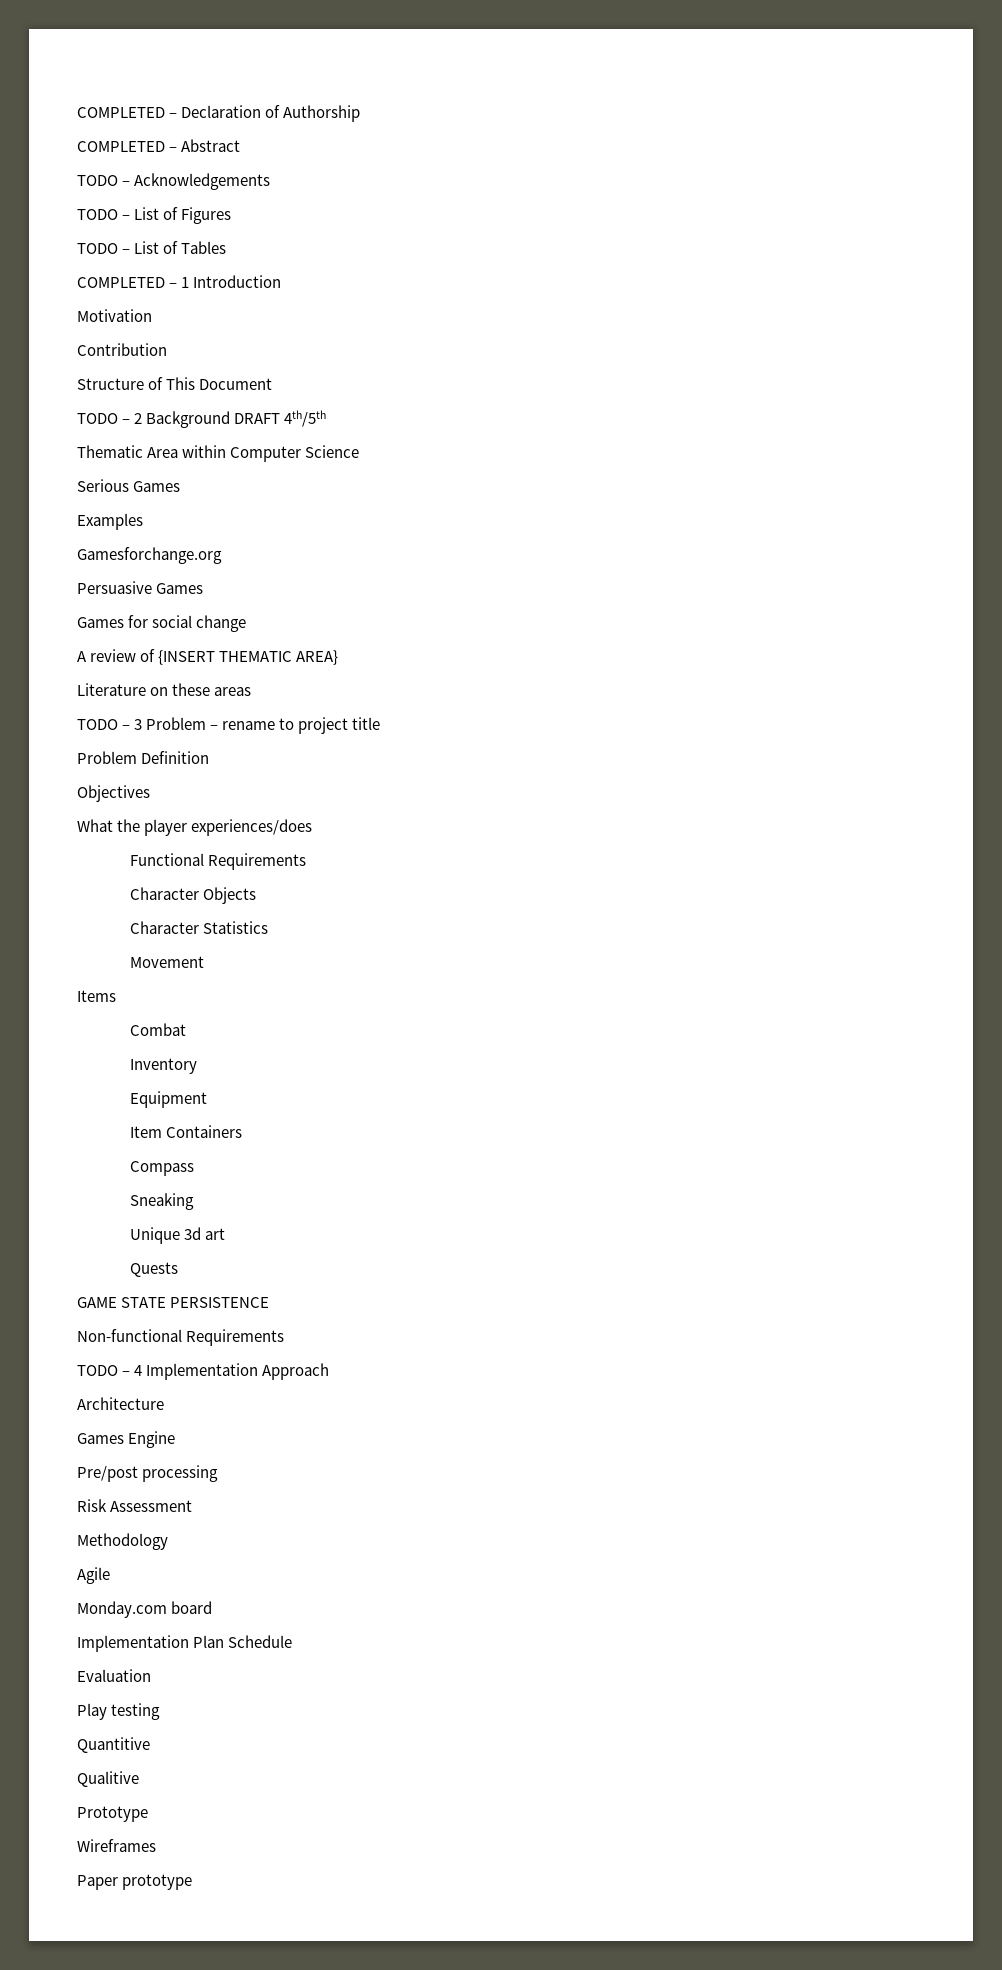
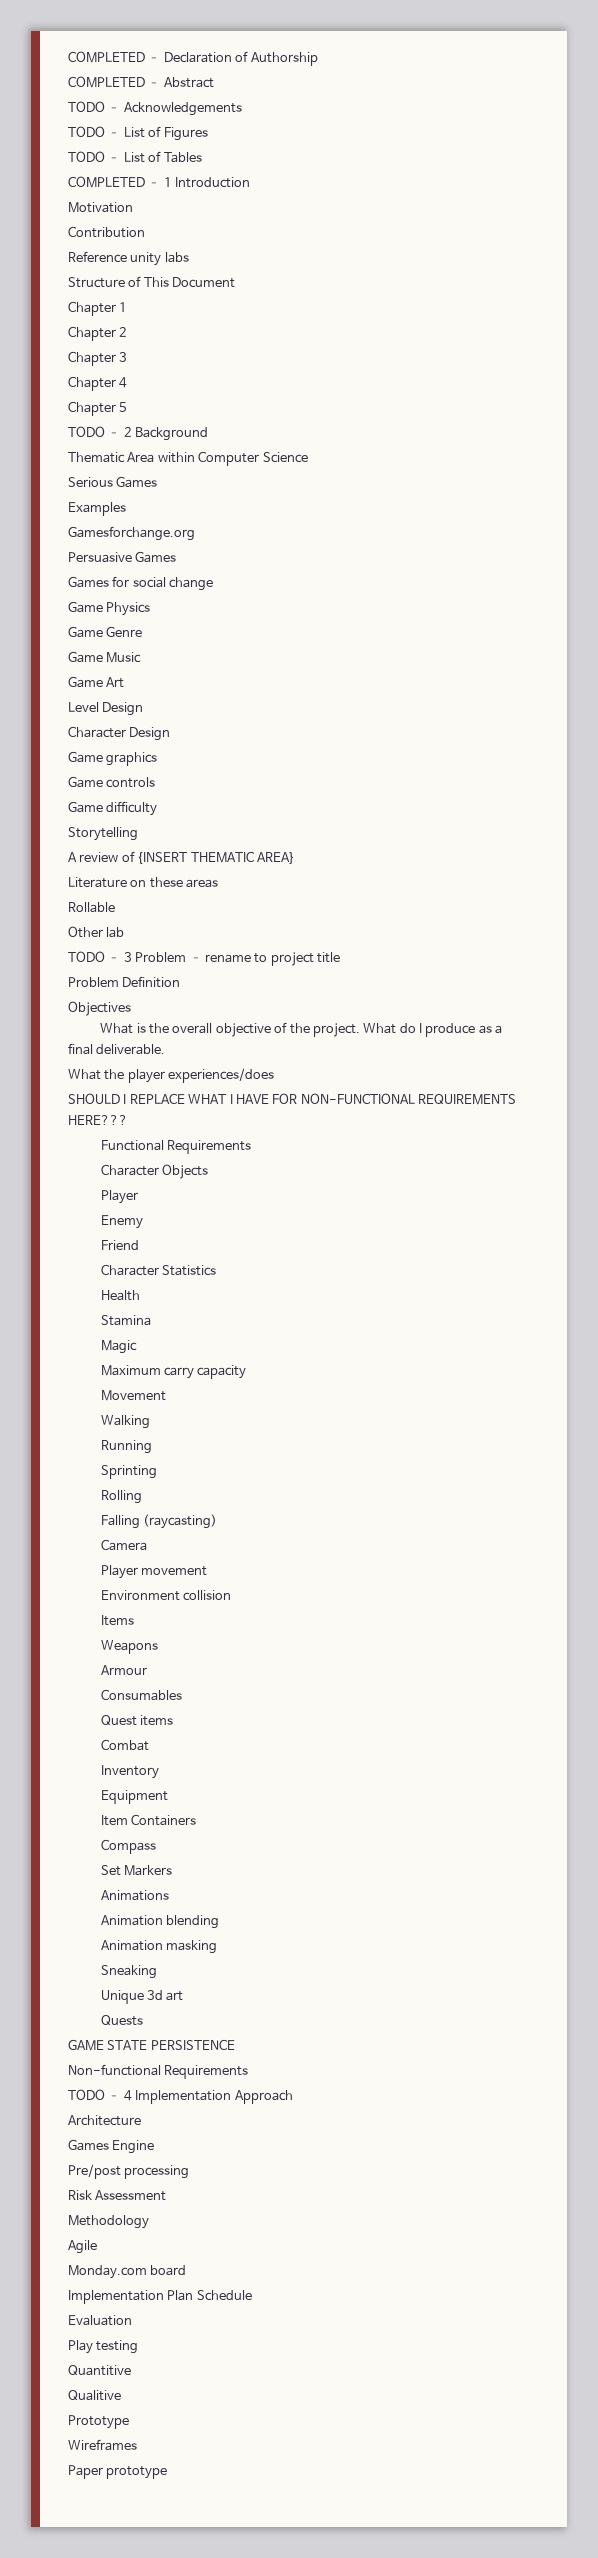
(167, 349) none -> [68,251,189,266] // Reference unity labs
(273, 384) none -> [68,301,128,316] [68,326,128,341] [68,351,128,366] [68,376,128,391] [68,401,128,416] // Chapter 1 // Chapter 2 // Chapter 3 // Chapter 4 // Chapter 5
[234,410,327,427] DRAFT 4th/5th -> (209, 434) none
(247, 623) none -> [68,601,151,616] [68,626,143,638] [68,651,142,663] [68,676,125,688] [68,702,144,716] [68,726,171,741] [68,751,158,766] [68,776,156,788] [68,801,158,816] [68,827,138,841] // Game Physics // Game Genre // Game Music // Game Art // Level Design // Character Design // Game graphics // Game controls // Game difficulty // Storytelling
(252, 691) none -> [68,902,115,913] [68,926,125,938] // Rollable // Other lab
[117,819,313,836] the player experiences/does -> [136,1022,503,1037] [68,1043,166,1055] [68,1068,275,1083] [68,1093,516,1105] [68,1115,128,1125] is the overall objective of the project. What do I produce as a final deliverable. // What the player experiences/does // SHOULD I REPLACE WHAT I HAVE FOR NON-FUNCTIONAL REQUIREMENTS HERE???
(257, 895) none -> [100,1190,138,1204] [100,1215,143,1229] [100,1240,139,1250] // Player // Enemy // Friend
[129,956,204,968] [77,990,116,1002] Movement // Items -> [100,1290,140,1301] [100,1315,151,1326] [100,1340,137,1354] [100,1365,247,1379] [100,1390,166,1401] [100,1415,150,1429] [100,1440,152,1454] [100,1465,157,1479] [100,1490,142,1504] [100,1514,217,1529] [100,1539,147,1551] [100,1565,207,1579] [100,1590,231,1601] [100,1615,134,1626] [100,1640,158,1654] [100,1665,147,1675] [100,1689,182,1701] [100,1715,173,1726] Health // Stamina // Magic // Maximum carry capacity // Movement // Walking // Running // Sprinting // Rolling // Falling (raycasting) // Camera // Player movement // Environment collision // Items // Weapons // Armour // Consumables // Quest items
(194, 1168) none -> [100,1865,172,1876] [100,1890,169,1901] [100,1915,219,1929] [100,1940,217,1954] // Set Markers // Animations // Animation blending // Animation masking

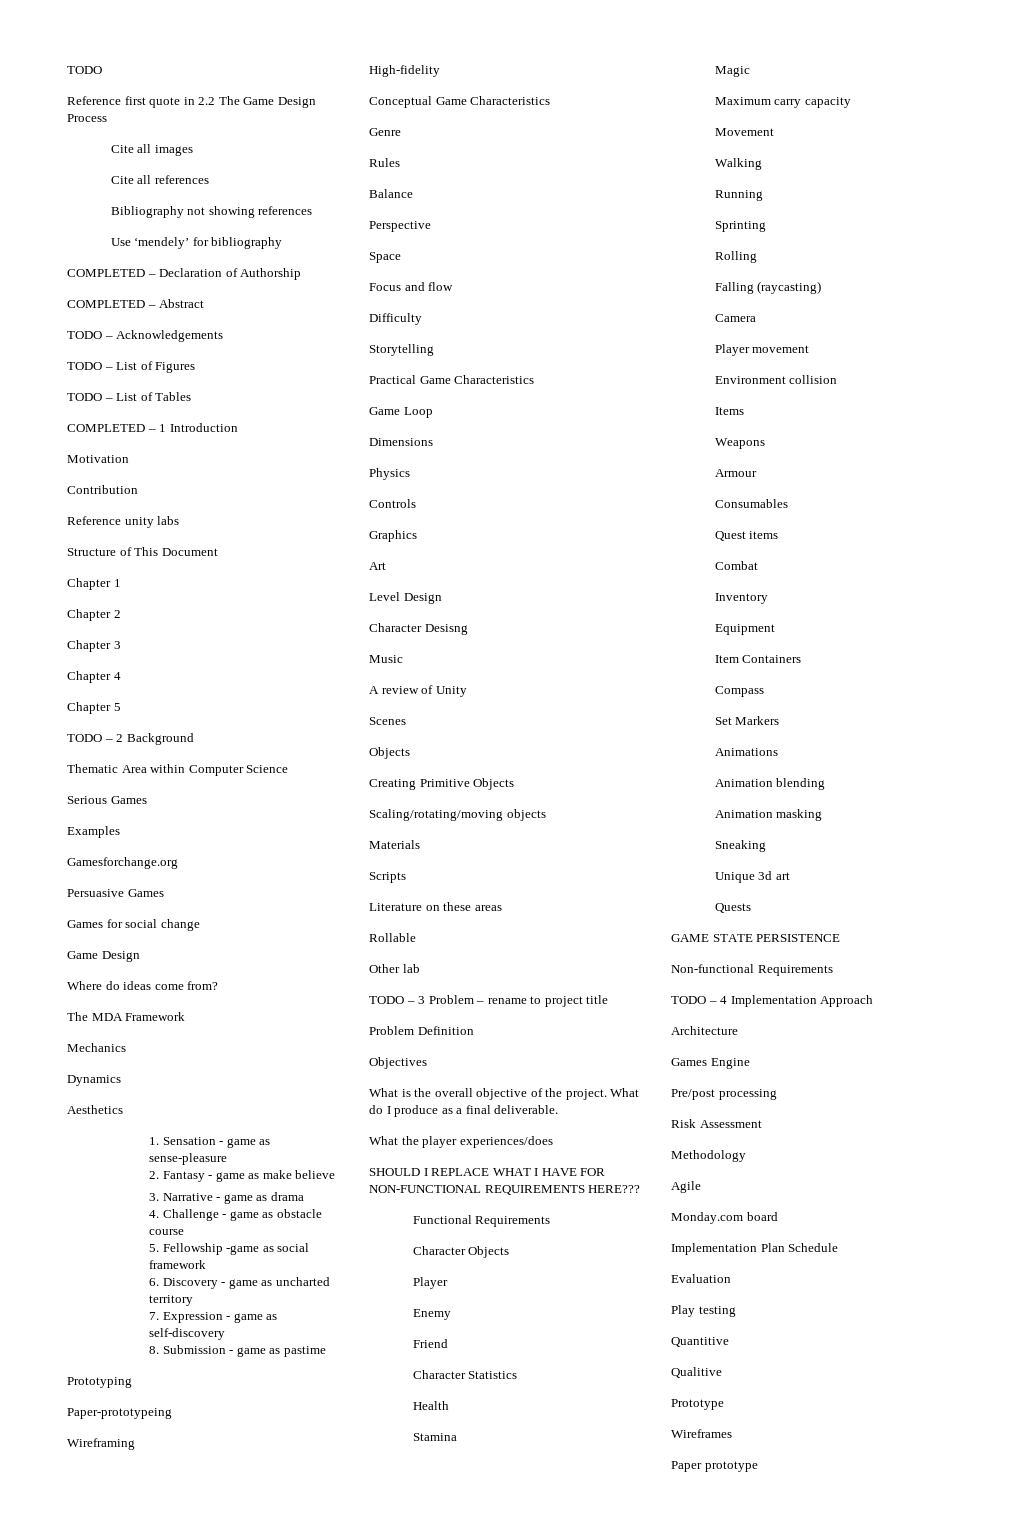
(68, 57) none -> [67,66,102,74] [67,96,316,108] [67,114,107,122] [110,144,193,156] [110,175,209,184] [110,206,313,218] [110,237,283,249] TODO // Reference first quote in 2.2 The Game Design Process // Cite all images // Cite all references // Bibliography not showing references // Use ‘mendely’ for bibliography //
[106,602,151,616] [68,626,143,638] [68,651,142,663] [68,676,125,688] [68,702,144,716] [68,726,171,741] [68,751,158,766] [68,776,156,788] [68,801,158,816] [68,827,138,841] [68,851,295,864] Physics // Game Genre // Game Music // Game Art // Level Design // Character Design // Game graphics // Game controls // Game difficulty // Storytelling // A review of {INSERT THEMATIC AREA} -> [101,951,140,962] [67,981,219,990] [67,1012,186,1021] [67,1043,126,1052] [67,1075,121,1086] [67,1105,123,1114] [149,1137,271,1148] [149,1153,228,1165] [149,1170,336,1182] [149,1192,304,1204] [149,1209,322,1221] [149,1229,185,1235] [149,1243,310,1255] [149,1260,207,1269] [149,1277,330,1289] [149,1295,194,1306] [149,1312,278,1323] [149,1328,226,1340] [149,1345,326,1357] [67,1377,132,1388] [67,1408,172,1419] [67,1438,135,1450] [369,65,440,77] [369,96,551,108] [369,128,401,136] [369,158,400,167] [369,189,413,198] [369,221,431,232] [369,252,401,263] [369,282,454,291] [369,313,422,325] [369,344,434,356] [369,375,535,384] [369,407,433,418] [369,438,433,446] [369,468,410,480] [369,499,416,508] [369,530,417,542] [369,562,386,570] [369,592,442,604] [369,623,468,635] [369,655,403,663] [369,685,467,697] [369,717,406,725] [369,747,410,759] [369,778,515,790] [369,809,546,821] [369,840,420,849] [369,872,406,883] Design // Where do ideas come from? // The MDA Framework // Mechanics // Dynamics // Aesthetics // 1. Sensation - game as sense-pleasure // 2. Fantasy - game as make believe // 3. Narrative - game as drama // 4. Challenge - game as obstacle course // 5. Fellowship -game as social framework // 6. Discovery - game as uncharted territory // 7. Expression - game as self-discovery // 8. Submission - game as pastime // Prototyping // Paper-prototypeing // Wireframing // High-fidelity // Conceptual Game Characteristics // Genre // Rules // Balance // Perspective // Space // Focus and flow // Difficulty // Storytelling // Practical Game Characteristics // Game Loop // Dimensions // Physics // Controls // Graphics // Art // Level Design // Character Desisng // Music // A review of Unity // Scenes // Objects // Creating Primitive Objects // Scaling/rotating/moving objects // Materials // Scripts

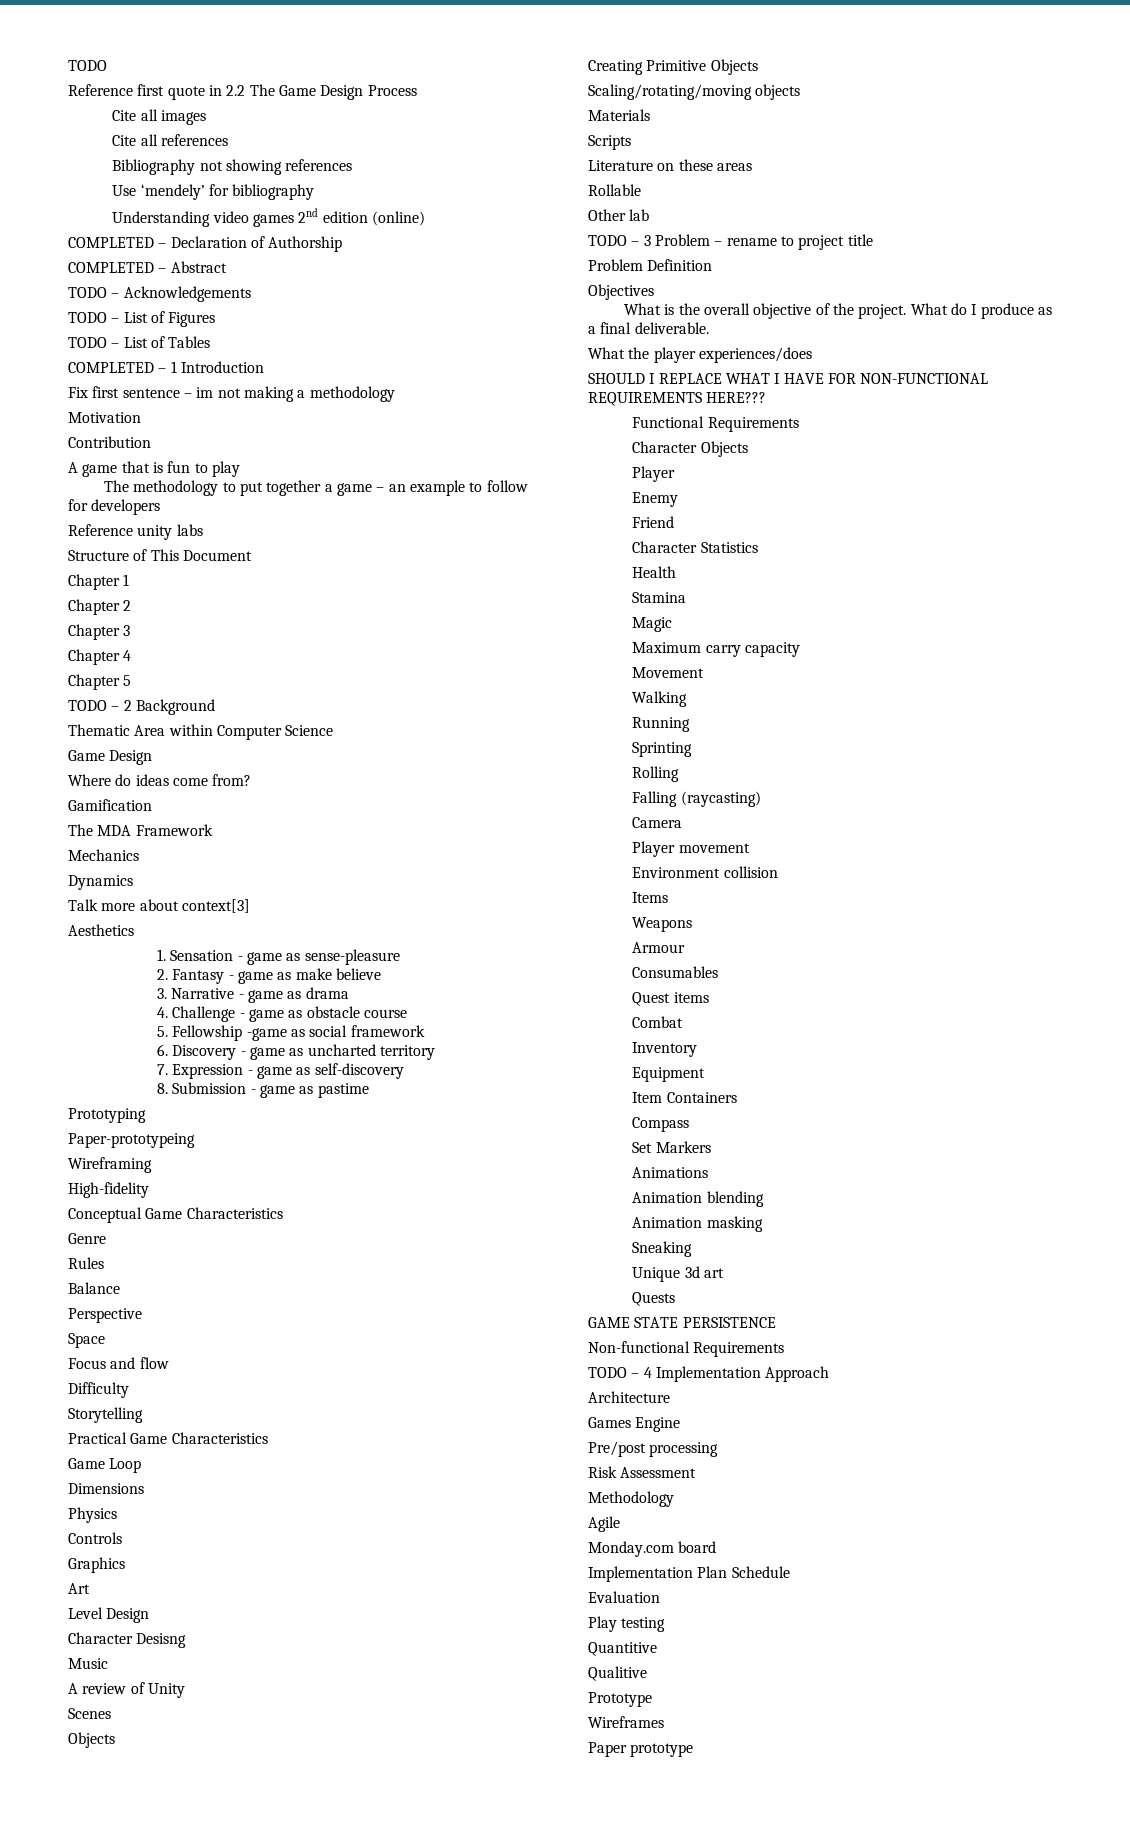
(283, 243) none -> [112,208,426,227] // Understanding video games 2nd edition (online)
[67,455,129,463] [67,485,138,494] Motivation // Contribution -> [68,386,395,402] [68,412,141,423] [68,436,151,448] [68,461,240,477] [104,480,528,496] [68,499,161,515] Fix first sentence – im not making a methodology // Motivation // Contribution // A game that is fun to play // The methodology to put together a game – an example to follow for developers
[67,796,147,804] [67,826,120,838] [67,857,178,869] [67,889,164,897] [67,919,200,931] // Serious Games // Examples // Gamesforchange.org // Persuasive Games // Games for social change -> (334, 730) none
(219, 985) none -> [68,799,152,811] // Gamification
(121, 1080) none -> [68,899,250,913] // Talk more about context[3]

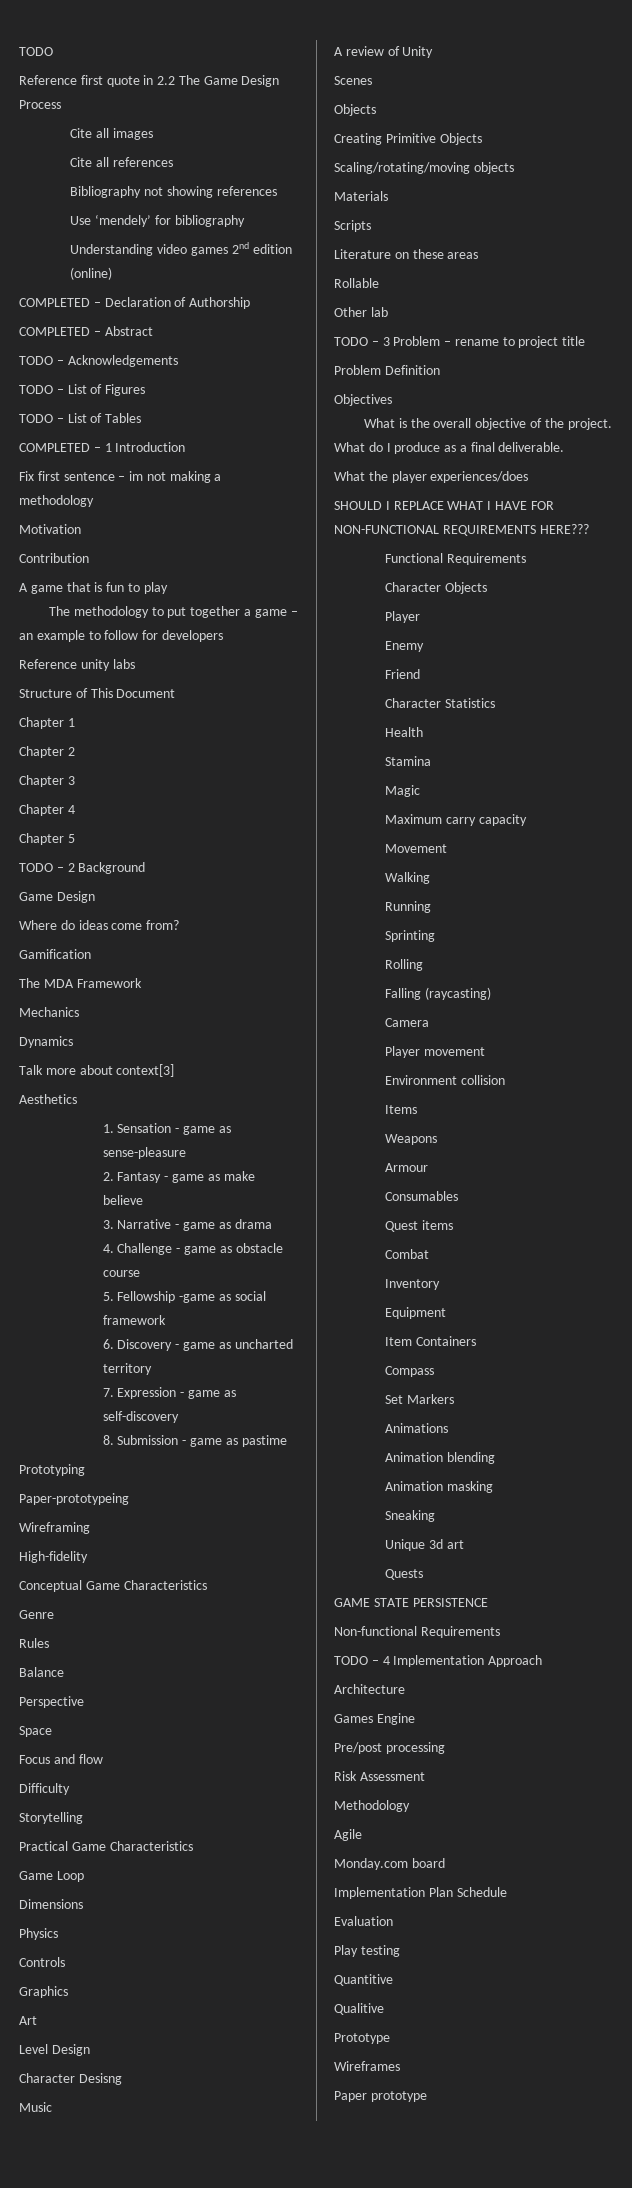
[68,724,334,740] // Thematic Area within Computer Science -> (146, 868) none

